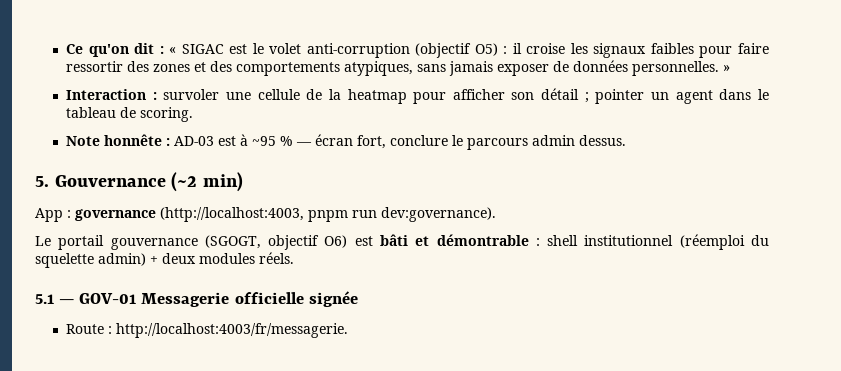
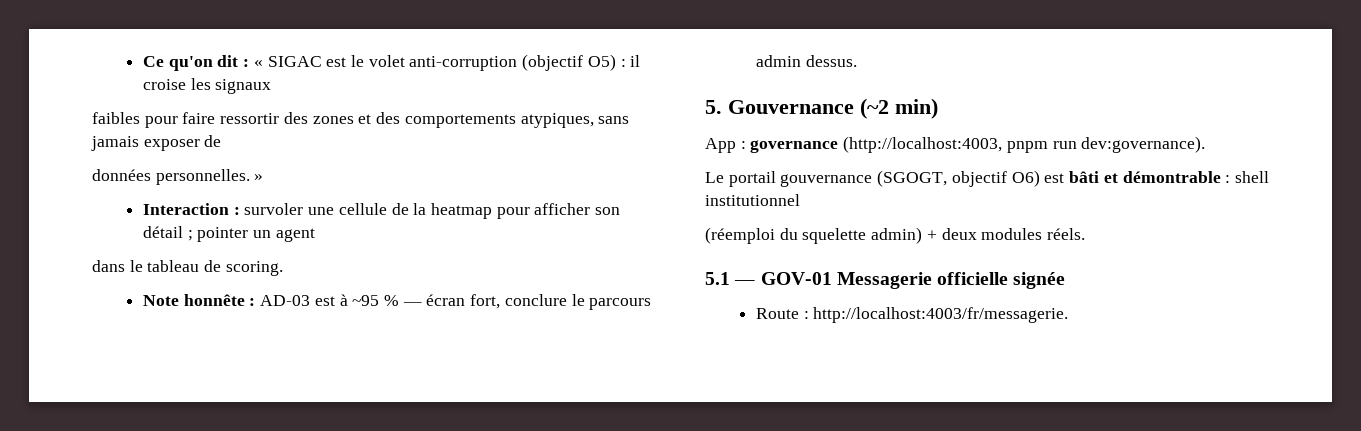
(647, 50) none -> (272, 86) //
(570, 66) none -> (222, 141) //
(713, 97) none -> (315, 235) //
(674, 240) none -> (800, 200) //

